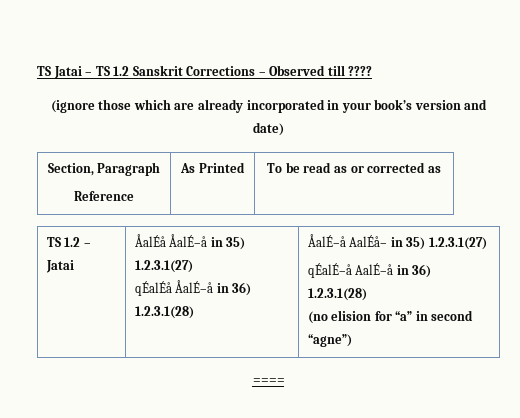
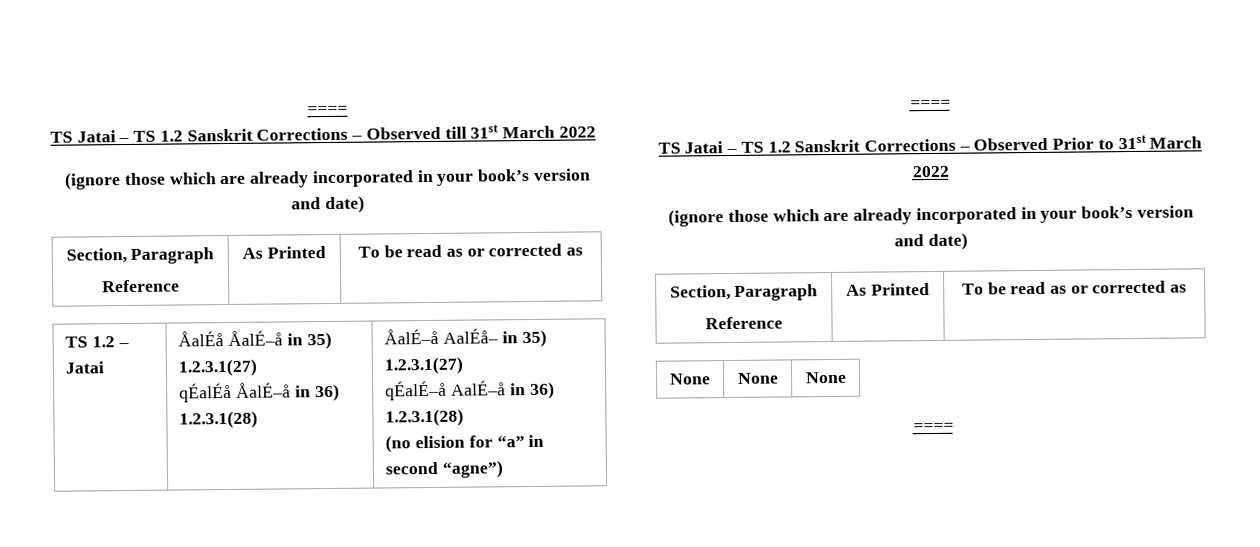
(37, 71) none -> [306,105,348,115] ==== //
[348,66,373,76] ???? -> [470,124,596,139] 31st March 2022
(285, 381) none -> [657,134,1203,154] [911,165,950,178] [668,205,1194,227] [894,232,968,251] [669,284,819,301] [705,316,783,330] [846,283,930,296] [961,280,1188,295] [669,373,711,385] [736,372,779,384] [804,371,847,384] [912,422,954,432] // TS Jatai – TS 1.2 Sanskrit Corrections – Observed Prior to 31st March 2022 // (ignore those which are already incorporated in your book’s version and date) // Section, Paragraph // Reference | As Printed | To be read as or corrected as // None | None | None // ====

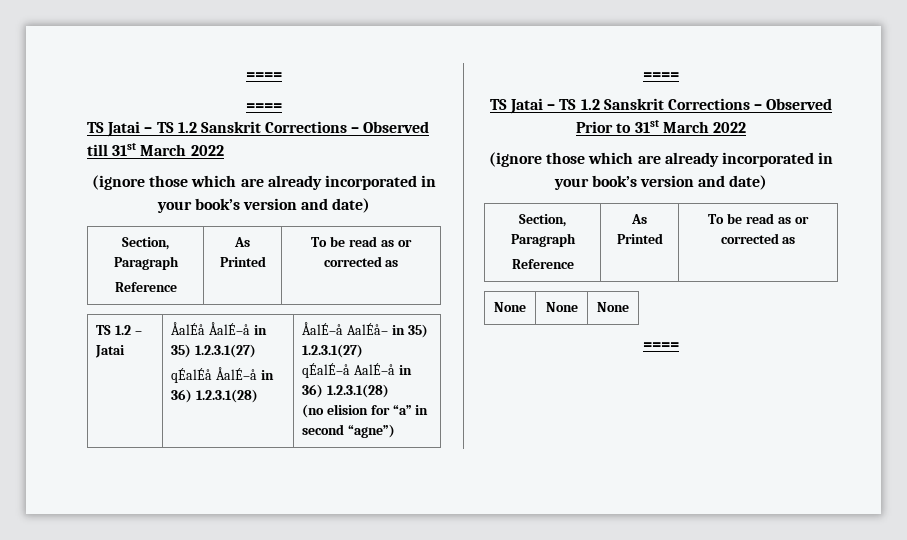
[306,105,348,115] ==== -> [246,72,282,79] [246,103,282,110] ==== // ====

